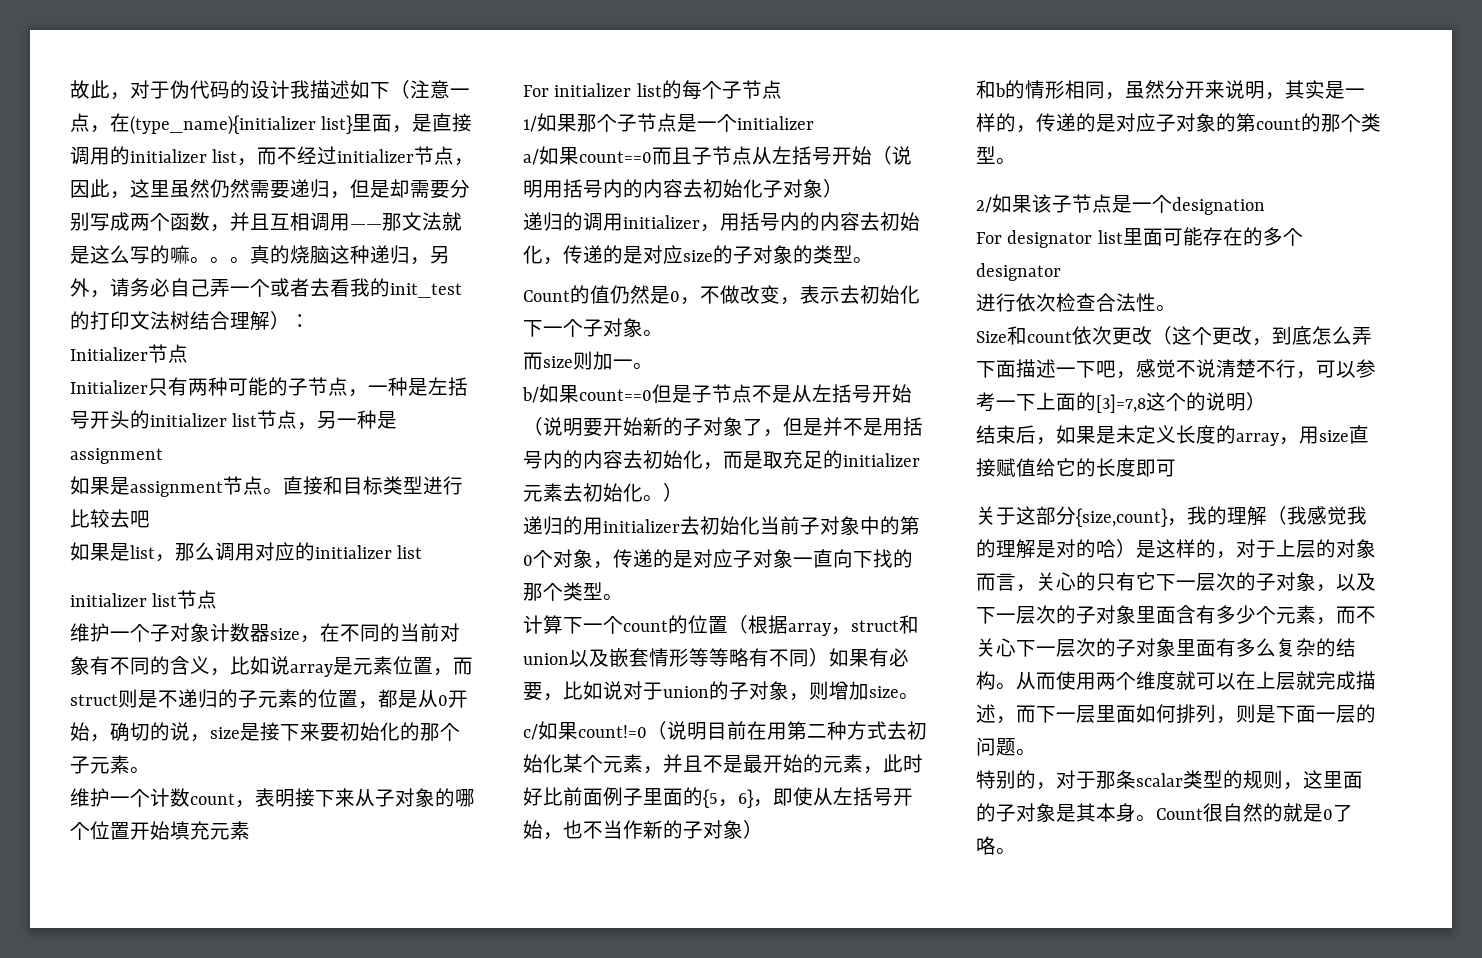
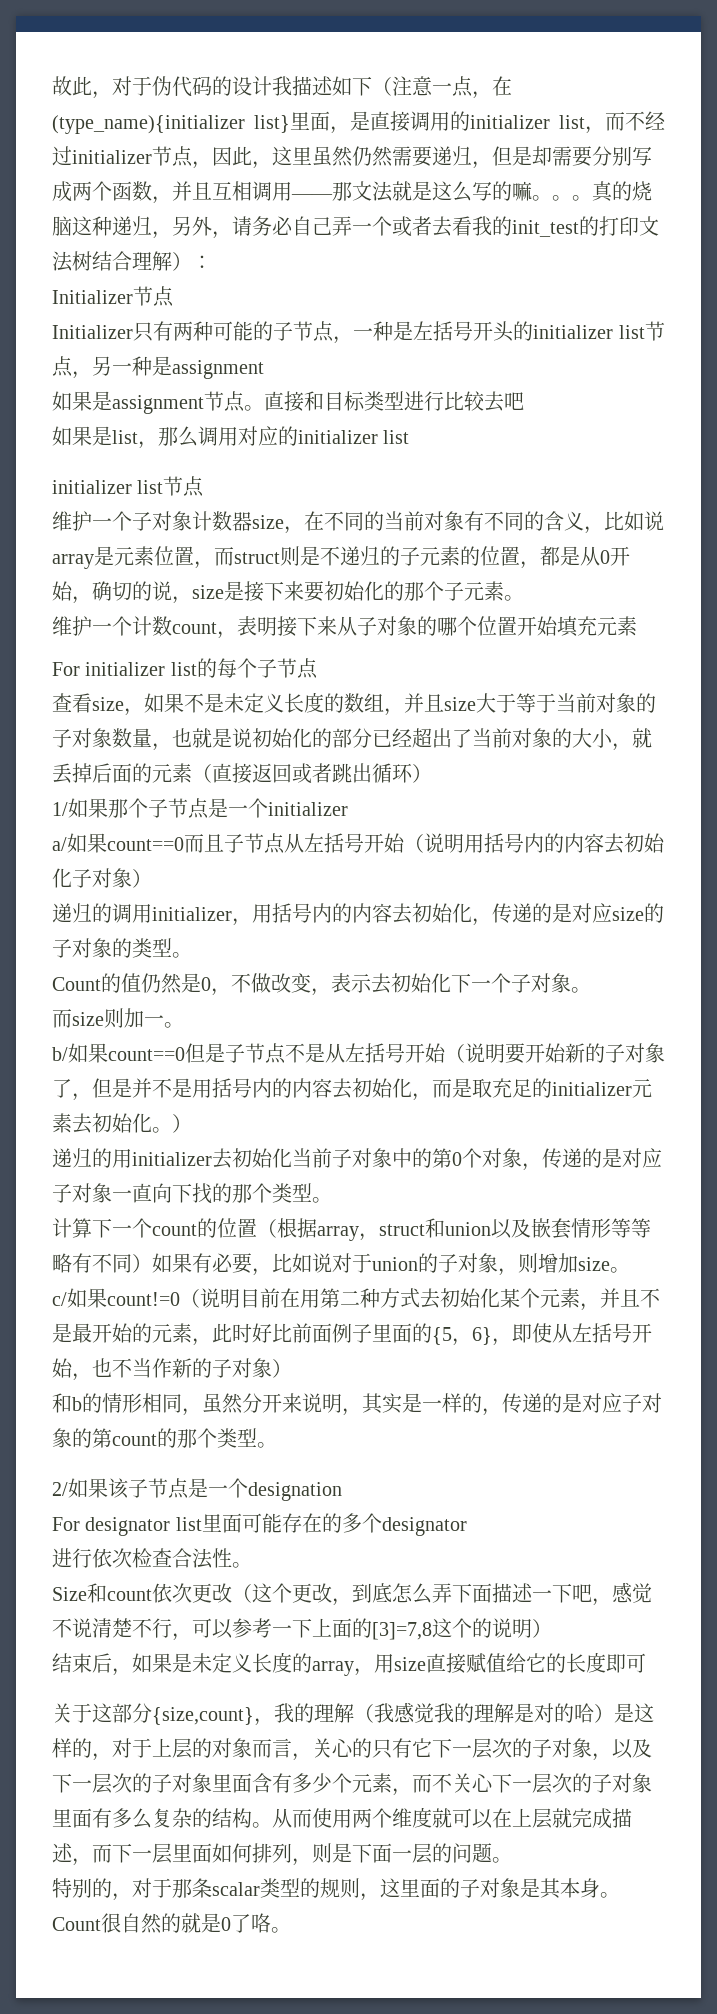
(782, 89) none -> [52,692,656,716] [52,728,652,751] [52,763,432,784] // 查看size，如果不是未定义长度的数组，并且size大于等于当前对象的子对象数量，也就是说初始化的部分已经超出了当前对象的大小，就丢掉后面的元素（直接返回或者跳出循环）

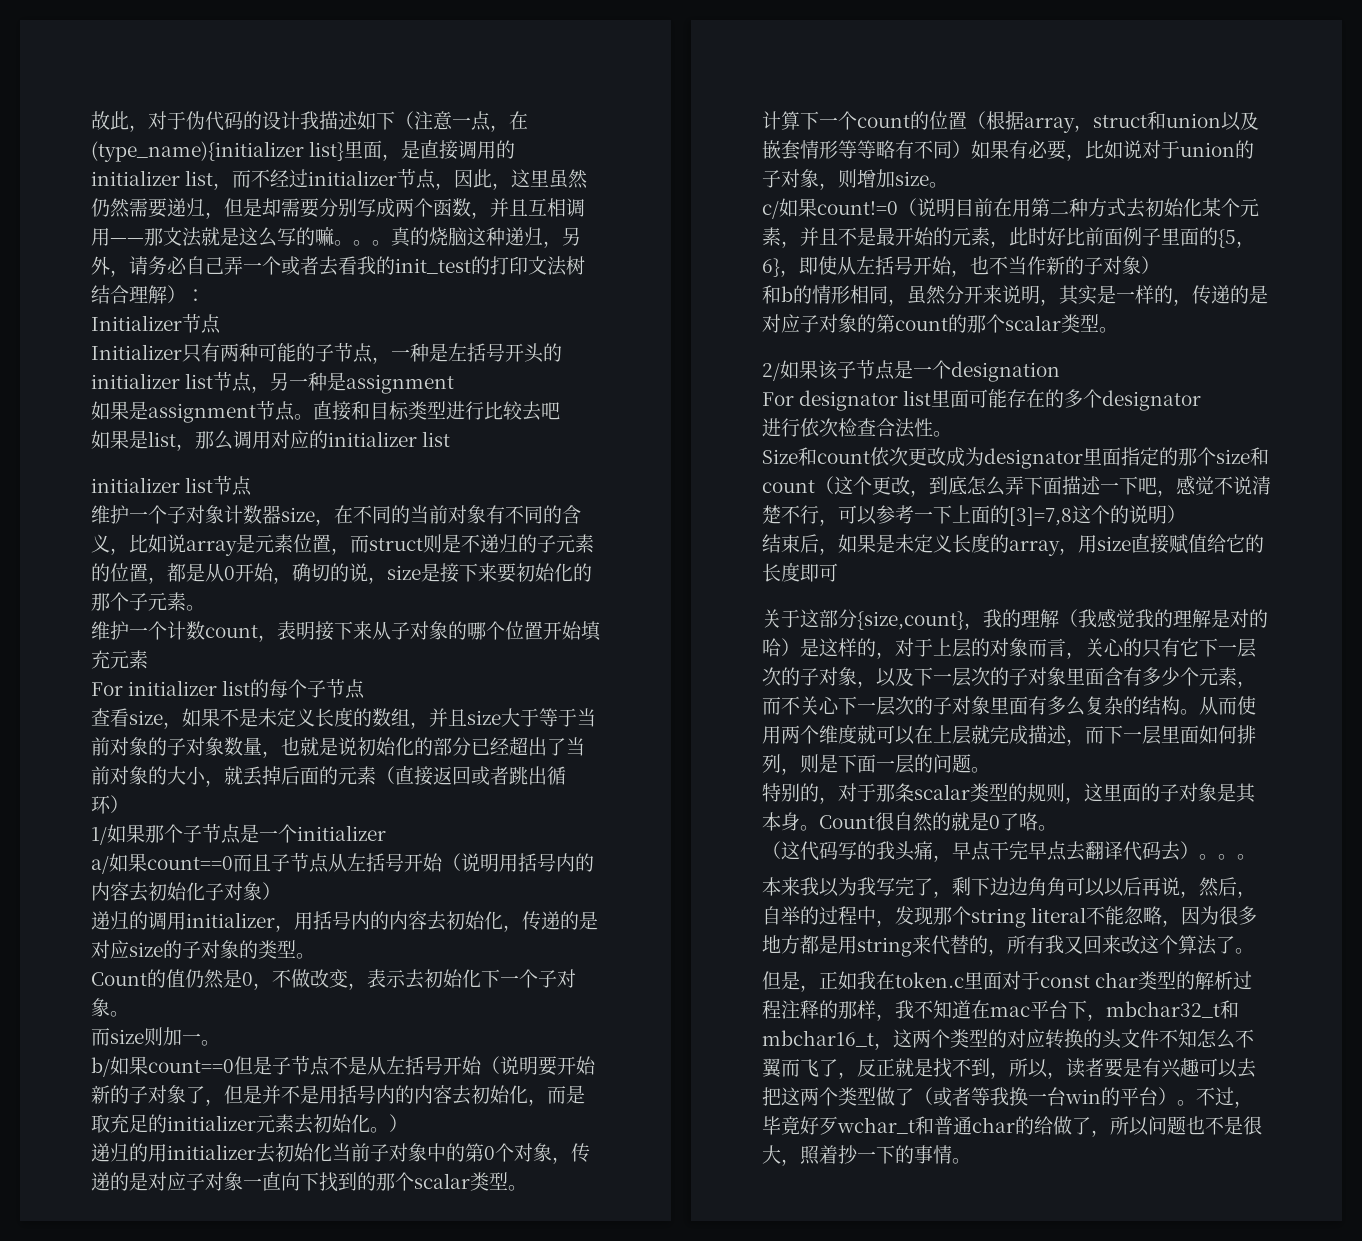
[212,1183,272,1203] 的那个 -> [338,1172,470,1191] 到的那个scalar
(217, 1438) none -> [1005,315,1061,331] scalar
(232, 1593) none -> [946,447,1269,469] [762,480,815,493] 成为designator里面指定的那个size和count
(291, 1930) none -> [762,841,1256,862] [762,877,1256,898] [762,906,1258,928] [762,935,1254,957] [762,971,1253,992] [762,1000,1239,1021] [762,1029,1254,1050] [762,1058,1256,1079] [762,1087,1253,1108] [762,1116,1262,1137] [762,1145,971,1166] // （这代码写的我头痛，早点干完早点去翻译代码去）。。。 // 本来我以为我写完了，剩下边边角角可以以后再说，然后，自举的过程中，发现那个string literal不能忽略，因为很多地方都是用string来代替的，所有我又回来改这个算法了。 // 但是，正如我在token.c里面对于const char类型的解析过程注释的那样，我不知道在mac平台下，mbchar32_t和mbchar16_t，这两个类型的对应转换的头文件不知怎么不翼而飞了，反正就是找不到，所以，读者要是有兴趣可以去把这两个类型做了（或者等我换一台win的平台）。不过，毕竟好歹wchar_t和普通char的给做了，所以问题也不是很大，照着抄一下的事情。

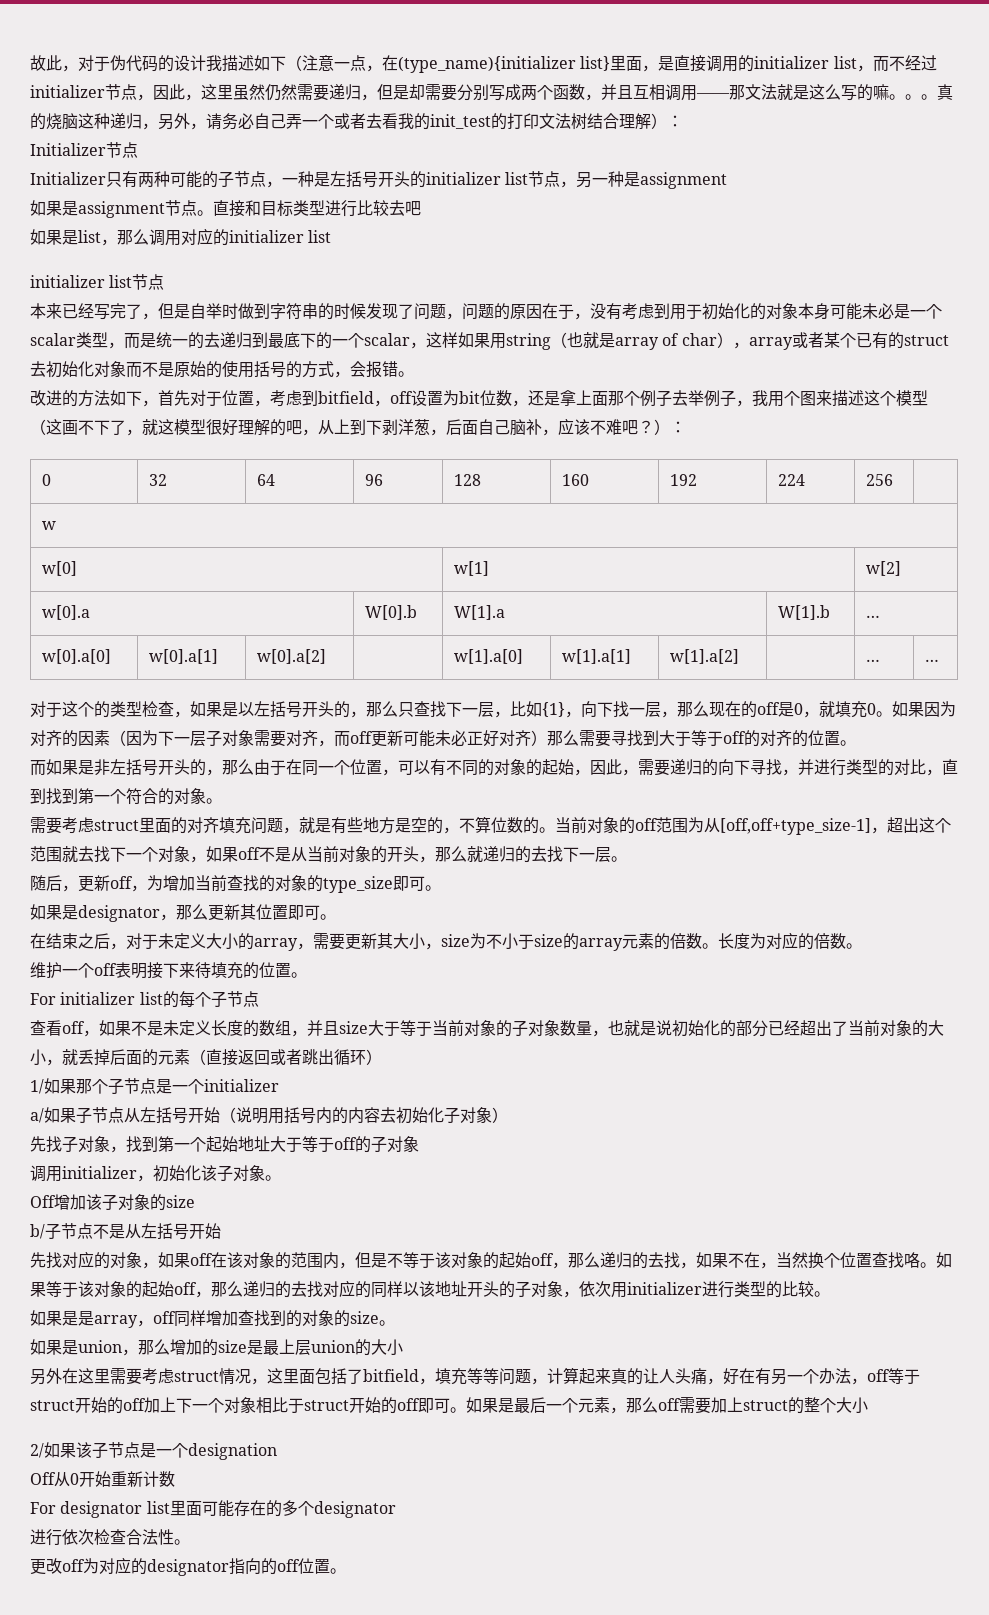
[91,505,581,526] [91,534,594,556] [91,563,592,584] [91,592,205,611] [91,621,602,642] [91,650,148,669] 维护一个子对象计数器size，在不同的当前对象有不同的含义，比如说array是元素位置，而struct则是不递归的子元素的位置，都是从0开始，确切的说，size是接下来要初始化的那个子元素。 // 维护一个计数count，表明接下来从子对象的哪个位置开始填充元素 -> [30,303,942,320] [30,332,949,350] [30,361,414,378] [30,390,928,407] [30,418,686,436] [41,474,51,486] [148,474,167,486] [256,474,275,486] [364,474,383,486] [453,474,481,486] [561,474,589,486] [669,474,697,486] [777,474,805,486] [865,474,893,486] [41,521,56,530] [41,561,77,576] [453,561,489,576] [865,561,901,576] [41,605,90,620] [364,605,417,620] [453,605,505,620] [777,605,830,620] [865,615,880,618] [41,649,111,664] [148,649,218,664] [256,649,326,664] [453,649,523,664] [561,649,631,664] [669,649,739,664] [865,659,880,662] [924,659,939,662] [30,701,956,718] [30,730,856,747] [30,759,958,776] [30,788,222,805] [30,816,951,835] [30,846,627,863] [30,875,441,893] [30,904,336,922] [30,932,862,951] [30,962,307,979] 本来已经写完了，但是自举时做到字符串的时候发现了问题，问题的原因在于，没有考虑到用于初始化的对象本身可能未必是一个scalar类型，而是统一的去递归到最底下的一个scalar，这样如果用string（也就是array of char），array或者某个已有的struct去初始化对象而不是原始的使用括号的方式，会报错。 // 改进的方法如下，首先对于位置，考虑到bitfield，off设置为bit位数，还是拿上面那个例子去举例子，我用个图来描述这个模型（这画不下了，就这模型很好理解的吧，从上到下剥洋葱，后面自己脑补，应该不难吧？）： // 0 | 32 | 64 | 96 | 128 | 160 | 192 | 224 | 256 | // w // w[0] | w[1] | w[2] // w[0].a | W[0].b | W[1].a | W[1].b | … // w[0].a[0] | w[0].a[1] | w[0].a[2] | | w[1].a[0] | w[1].a[1] | w[1].a[2] | | … | … // 对于这个的类型检查，如果是以左括号开头的，那么只查找下一层，比如{1}，向下找一层，那么现在的off是0，就填充0。如果因为对齐的因素（因为下一层子对象需要对齐，而off更新可能未必正好对齐）那么需要寻找到大于等于off的对齐的位置。 // 而如果是非左括号开头的，那么由于在同一个位置，可以有不同的对象的起始，因此，需要递归的向下寻找，并进行类型的对比，直到找到第一个符合的对象。 // 需要考虑struct里面的对齐填充问题，就是有些地方是空的，不算位数的。当前对象的off范围为从[off,off+type_size-1]，超出这个范围就去找下一个对象，如果off不是从当前对象的开头，那么就递归的去找下一层。 // 随后，更新off，为增加当前查找的对象的type_size即可。 // 如果是designator，那么更新其位置即可。 // 在结束之后，对于未定义大小的array，需要更新其大小，size为不小于size的array元素的倍数。长度为对应的倍数。 // 维护一个off表明接下来待填充的位置。
[129,710,163,725] size -> [62,1021,85,1034] off
[147,854,271,872] count==0而且 -> (76, 1115) none
[91,911,598,932] [91,940,315,959] [91,969,576,990] [91,998,129,1017] [91,1027,220,1046] 递归的调用initializer，用括号内的内容去初始化，传递的是对应size的子对象的类型。 // Count的值仍然是0，不做改变，表示去初始化下一个子对象。 // 而size则加一。 -> [30,1136,419,1153] [30,1165,281,1182] [30,1194,195,1211] 先找子对象，找到第一个起始地址大于等于off的子对象 // 调用initializer，初始化该子对象。 // Off增加该子对象的size
[110,1056,272,1075] 如果count==0但是 -> (45, 1231) none
[481,1056,596,1076] [91,1085,585,1106] [91,1114,408,1134] [91,1143,590,1164] [91,1172,527,1192] [762,111,1259,133] [762,140,1254,161] [762,169,948,190] [762,198,1259,219] [762,227,1255,248] [762,256,1160,277] [762,285,1268,306] [762,314,1118,333] （说明要开始新的子对象了，但是并不是用括号内的内容去初始化，而是取充足的initializer元素去初始化。） // 递归的用initializer去初始化当前子对象中的第0个对象，传递的是对应子对象一直向下找到的那个scalar类型。 // 计算下一个count的位置（根据array，struct和union以及嵌套情形等等略有不同）如果有必要，比如说对于union的子对象，则增加size。 // c/如果count!=0（说明目前在用第二种方式去初始化某个元素，并且不是最开始的元素，此时好比前面例子里面的{5，6}，即使从左括号开始，也不当作新的子对象） // 和b的情形相同，虽然分开来说明，其实是一样的，传递的是对应子对象的第count的那个scalar类型。 -> [30,1251,952,1269] [30,1280,830,1298] [30,1310,395,1328] [30,1339,403,1356] [30,1367,920,1385] [30,1397,868,1414] // 先找对应的对象，如果off在该对象的范围内，但是不等于该对象的起始off，那么递归的去找，如果不在，当然换个位置查找咯。如果等于该对象的起始off，那么递归的去找对应的同样以该地址开头的子对象，依次用initializer进行类型的比较。 // 如果是是array，off同样增加查找到的对象的size。 // 如果是union，那么增加的size是最上层union的大小 // 另外在这里需要考虑struct情况，这里面包括了bitfield，填充等等问题，计算起来真的让人头痛，好在有另一个办法，off等于struct开始的off加上下一个对象相比于struct开始的off即可。如果是最后一个元素，那么off需要加上struct的整个大小
(1060, 371) none -> [30,1471,175,1487] // Off从0开始重新计数
[762,447,1269,469] [762,476,1271,497] [762,505,1186,526] [762,534,1264,556] [762,563,838,582] [762,609,1268,630] [762,638,1256,659] [762,667,1256,688] [762,696,1256,716] [762,725,1256,746] [762,754,990,775] [762,783,1256,804] [762,812,1057,832] [762,841,1256,862] [762,877,1256,898] [762,906,1258,928] [762,935,1254,957] [762,971,1253,992] [762,1000,1239,1021] [762,1029,1254,1050] [762,1058,1256,1079] [762,1087,1253,1108] [762,1116,1262,1137] [762,1145,952,1166] Size和count依次更改成为designator里面指定的那个size和count（这个更改，到底怎么弄下面描述一下吧，感觉不说清楚不行，可以参考一下上面的[3]=7,8这个的说明） // 结束后，如果是未定义长度的array，用size直接赋值给它的长度即可 // 关于这部分{size,count}，我的理解（我感觉我的理解是对的哈）是这样的，对于上层的对象而言，关心的只有它下一层次的子对象，以及下一层次的子对象里面含有多少个元素，而不关心下一层次的子对象里面有多么复杂的结构。从而使用两个维度就可以在上层就完成描述，而下一层里面如何排列，则是下面一层的问题。 // 特别的，对于那条scalar类型的规则，这里面的子对象是其本身。Count很自然的就是0了咯。 // （这代码写的我头痛，早点干完早点去翻译代码去）。。。 // 本来我以为我写完了，剩下边边角角可以以后再说，然后，自举的过程中，发现那个string literal不能忽略，因为很多地方都是用string来代替的，所有我又回来改这个算法了。 // 但是，正如我在token.c里面对于const char类型的解析过程注释的那样，我不知道在mac平台下，mbchar32_t和mbchar16_t，这两个类型的对应转换的头文件不知怎么不翼而飞了，反正就是找不到，所以，读者要是有兴趣可以去把这两个类型做了（或者等我换一台win的平台）。不过，毕竟好歹wchar_t和普通char的给做了，所以问题也不是很大，照着抄一下的事情 -> [30,1557,330,1576] 更改off为对应的designator指向的off位置

